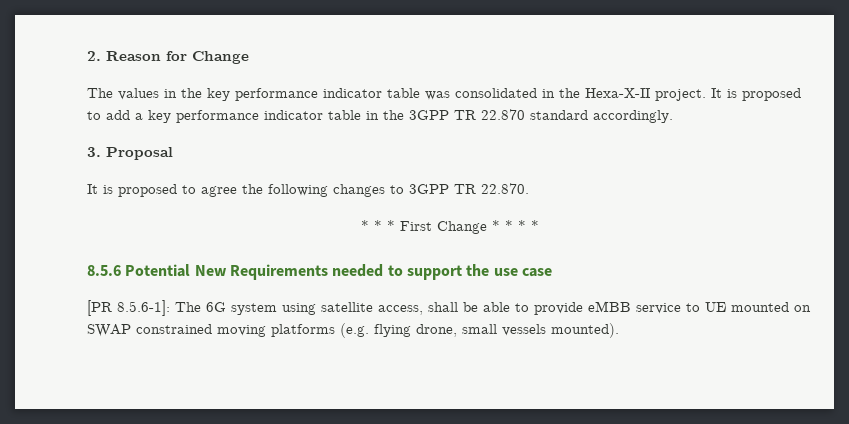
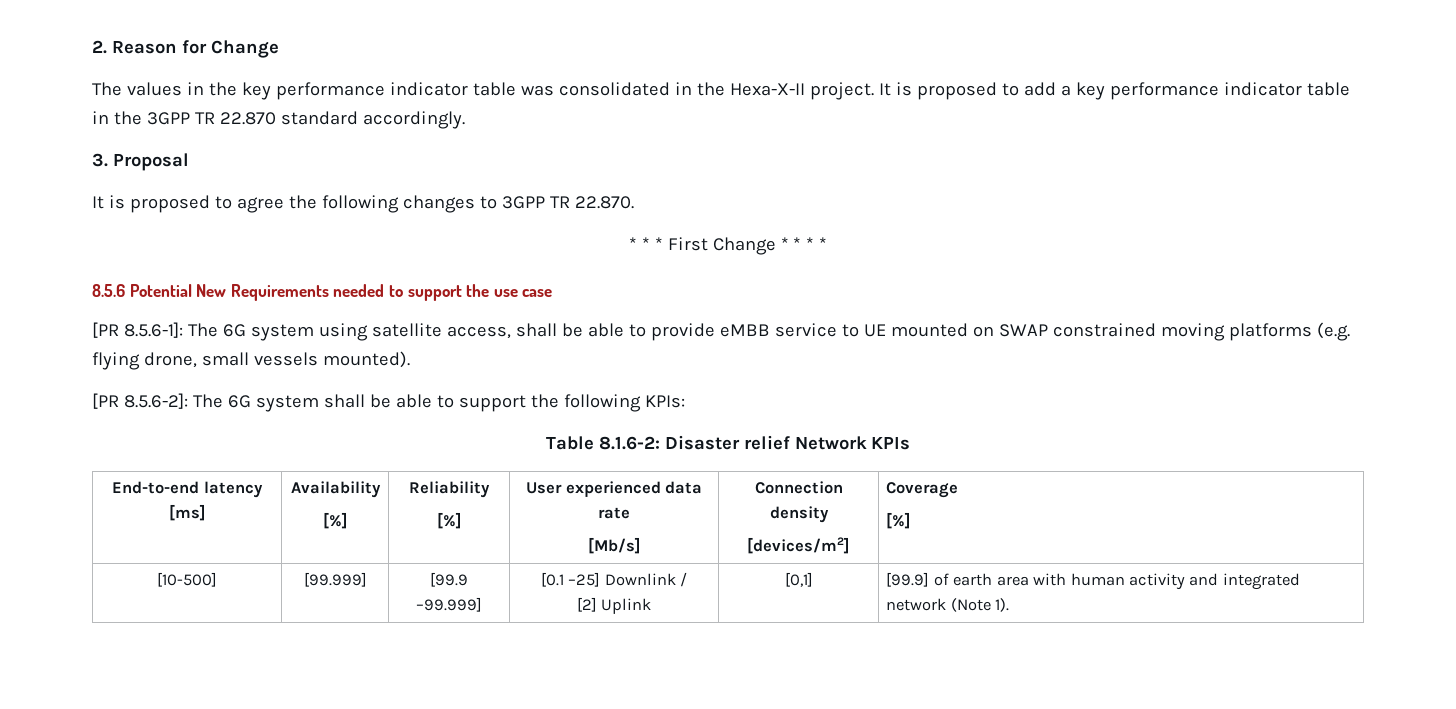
(619, 330) none -> [92,393,685,412] [545,435,911,450] [112,481,263,498] [168,504,206,521] [290,481,381,498] [322,512,348,529] [409,481,490,498] [436,512,462,529] [526,481,702,497] [598,507,630,519] [587,537,641,554] [754,481,843,494] [769,506,829,523] [747,537,850,554] [886,482,959,498] [886,512,912,529] [157,572,217,587] [303,572,367,587] [430,572,468,587] [416,597,482,612] [540,572,688,587] [576,597,652,614] [784,572,813,587] [886,572,1300,590] [886,598,1010,612] // [PR 8.5.6-2]: The 6G system shall be able to support the following KPIs: // Table 8.1.6-2: Disaster relief Network KPIs // End-to-end latency [ms] | Availability // [%] | Reliability // [%] | User experienced data rate // [Mb/s] | Connection density // [devices/m2] | Coverage // [%] // [10-500] | [99.999] | [99.9 –99.999] | [0.1 –25] Downlink / // [2] Uplink | [0,1] | [99.9] of earth area with human activity and integrated network (Note 1).

